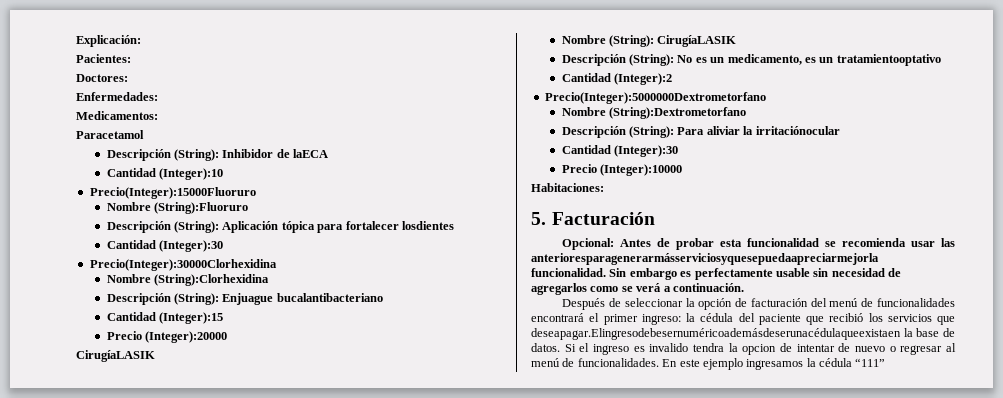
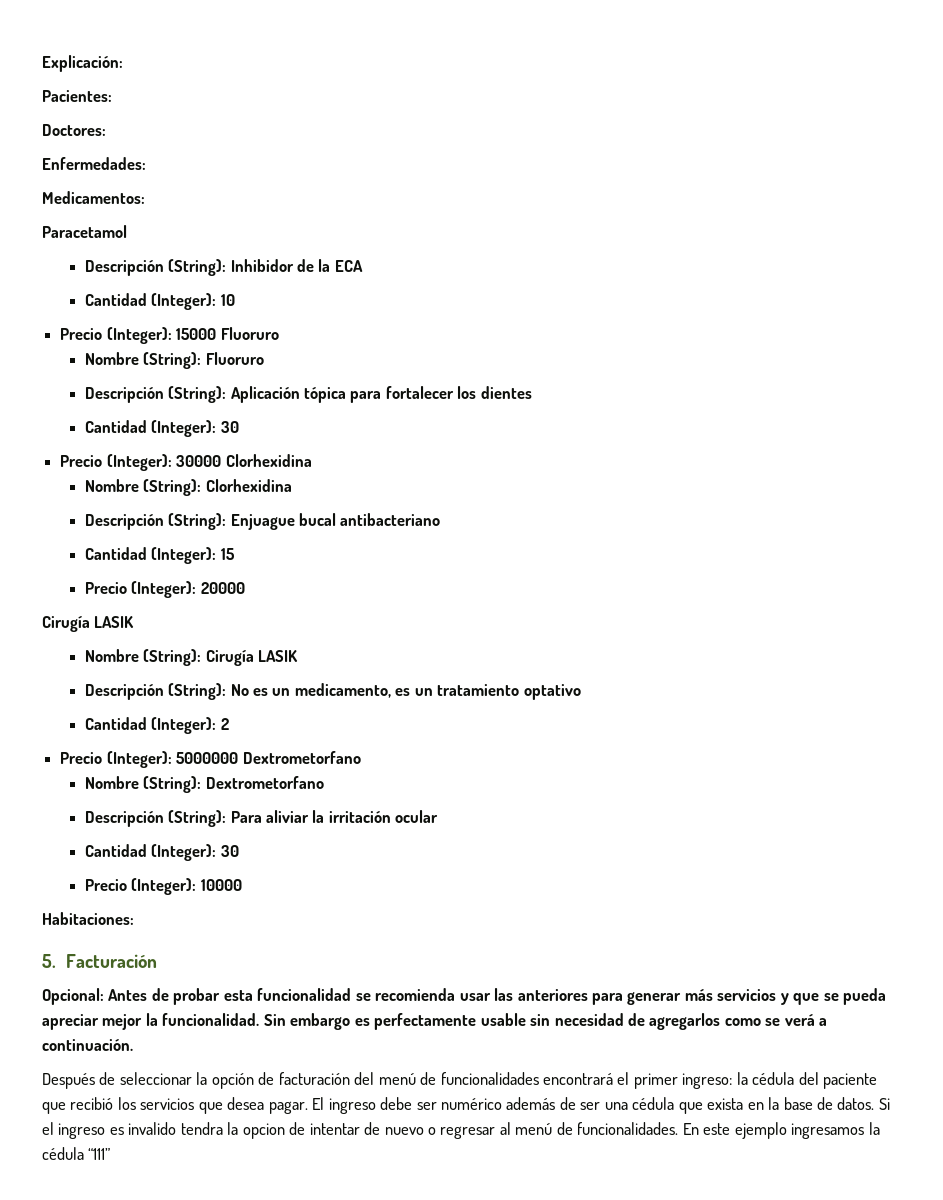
[293,149,329,158] [106,168,223,180] [89,187,256,199] [106,202,248,214] laECA // Cantidad (Integer):10 // Precio(Integer):15000Fluoruro // Nombre (String):Fluoruro -> [318,259,363,272] [84,293,235,310] [60,327,279,344] [84,352,264,369] la ECA // Cantidad (Integer): 10 // Precio (Integer): 15000 Fluoruro // Nombre (String): Fluoruro
[401,221,454,230] [106,240,223,252] [89,259,277,271] [106,274,269,286] losdientes // Cantidad (Integer):30 // Precio(Integer):30000Clorhexidina // Nombre (String):Clorhexidina -> [457,386,532,399] [84,420,239,437] [60,454,312,471] [84,479,292,496] los dientes // Cantidad (Integer): 30 // Precio (Integer): 30000 Clorhexidina // Nombre (String): Clorhexidina
[276,293,383,302] [106,312,223,324] [106,331,227,343] [76,350,155,362] [561,35,737,47] bucalantibacteriano // Cantidad (Integer):15 // Precio (Integer):20000 // CirugíaLASIK // Nombre (String): CirugíaLASIK -> [298,513,441,526] [84,547,235,564] [84,581,245,598] [42,616,135,632] [84,649,298,666] bucal antibacteriano // Cantidad (Integer): 15 // Precio (Integer): 20000 // Cirugía LASIK // Nombre (String): Cirugía LASIK
[836,54,941,66] [561,73,672,85] [544,92,766,104] [561,107,746,119] tratamientooptativo // Cantidad (Integer):2 // Precio(Integer):5000000Dextrometorfano // Nombre (String):Dextrometorfano -> [437,684,581,700] [84,717,229,734] [60,751,361,768] [84,776,324,793] tratamiento optativo // Cantidad (Integer): 2 // Precio (Integer): 5000000 Dextrometorfano // Nombre (String): Dextrometorfano
[755,126,840,135] [561,145,678,157] [561,164,682,176] irritaciónocular // Cantidad (Integer):30 // Precio (Integer):10000 -> [328,810,439,823] [84,844,239,861] [84,878,242,895] irritación ocular // Cantidad (Integer): 30 // Precio (Integer): 10000
[531,253,879,265] anterioresparagenerarmásserviciosyquesepuedaapreciarmejorla -> [517,988,887,1005] [42,1013,158,1030] anteriores para generar más servicios y que se pueda apreciar mejor la
[531,328,901,340] deseapagar.Elingresodebesernuméricoademásdeserunacédulaqueexistaen -> [227,1097,764,1114] desea pagar. El ingreso debe ser numérico además de ser una cédula que exista en

